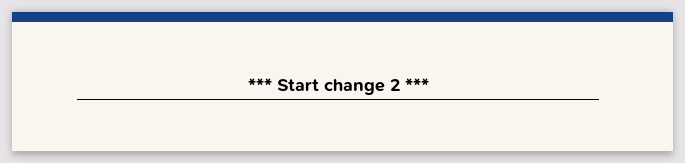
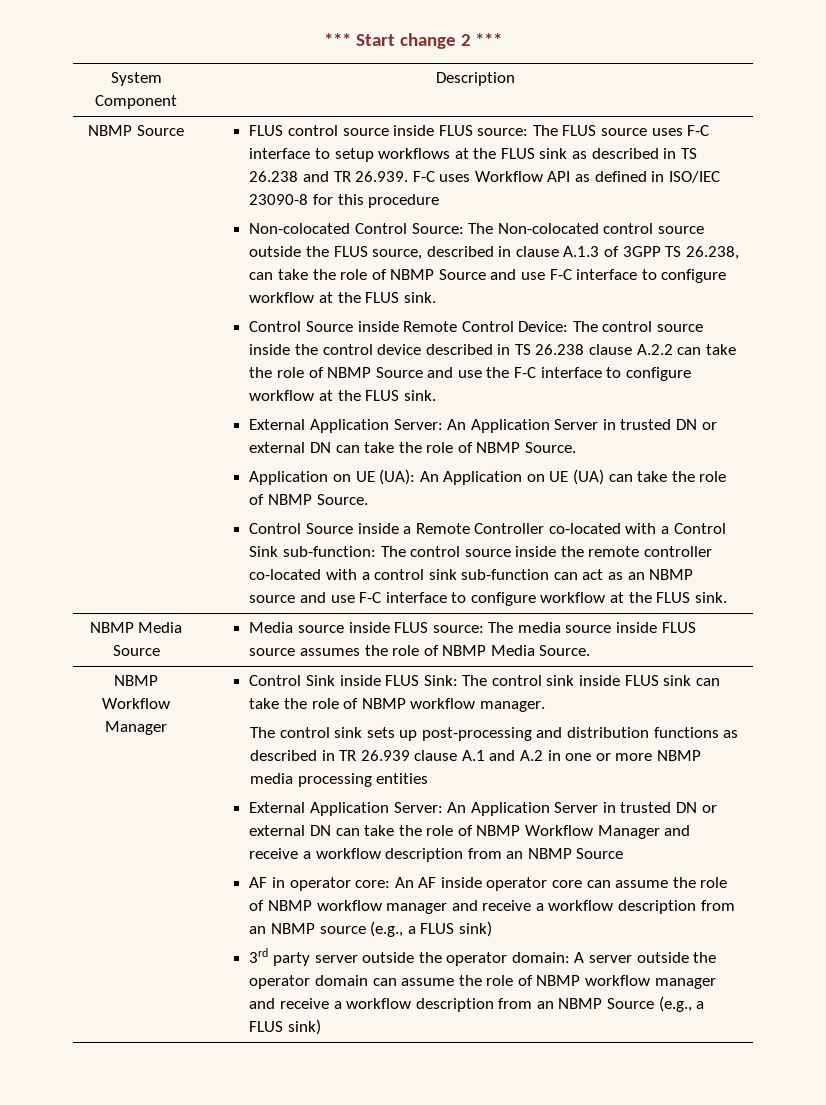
(429, 84) none -> [110,72,162,86] [95,95,177,109] [436,72,515,86] [88,125,184,136] [249,125,710,136] [249,148,697,162] [249,171,720,183] [249,194,440,208] [249,223,704,234] [249,246,739,260] [249,269,727,283] [249,292,436,303] [249,321,704,332] [249,344,736,355] [249,367,691,381] [249,390,436,401] [249,419,717,433] [249,442,577,453] [249,469,727,485] [249,494,368,505] [249,523,726,534] [249,546,713,557] [249,569,694,580] [249,592,727,606] [89,622,183,633] [112,645,160,656] [249,622,696,633] [249,645,591,656] [114,675,158,686] [102,698,170,709] [105,721,167,735] [249,675,720,686] [249,698,545,712] [249,727,739,741] [249,750,702,761] [249,773,429,787] [249,802,717,816] [249,825,691,839] [249,848,624,862] [249,877,728,891] [249,900,735,914] [249,921,492,937] [249,948,717,966] [249,975,716,989] [249,996,705,1012] [249,1019,321,1035] // System Component | Description // NBMP Source | FLUS control source inside FLUS source: The FLUS source uses F-C interface to setup workflows at the FLUS sink as described in TS 26.238 and TR 26.939. F-C uses Workflow API as defined in ISO/IEC 23090-8 for this procedure // Non-colocated Control Source: The Non-colocated control source outside the FLUS source, described in clause A.1.3 of 3GPP TS 26.238, can take the role of NBMP Source and use F-C interface to configure workflow at the FLUS sink. // Control Source inside Remote Control Device: The control source inside the control device described in TS 26.238 clause A.2.2 can take the role of NBMP Source and use the F-C interface to configure workflow at the FLUS sink. // External Application Server: An Application Server in trusted DN or external DN can take the role of NBMP Source. // Application on UE (UA): An Application on UE (UA) can take the role of NBMP Source. // Control Source inside a Remote Controller co-located with a Control Sink sub-function: The control source inside the remote controller co-located with a control sink sub-function can act as an NBMP source and use F-C interface to configure workflow at the FLUS sink. // NBMP Media Source | Media source inside FLUS source: The media source inside FLUS source assumes the role of NBMP Media Source. // NBMP Workflow Manager | Control Sink inside FLUS Sink: The control sink inside FLUS sink can take the role of NBMP workflow manager. // The control sink sets up post-processing and distribution functions as described in TR 26.939 clause A.1 and A.2 in one or more NBMP media processing entities // External Application Server: An Application Server in trusted DN or external DN can take the role of NBMP Workflow Manager and receive a workflow description from an NBMP Source // AF in operator core: An AF inside operator core can assume the role of NBMP workflow manager and receive a workflow description from an NBMP source (e.g., a FLUS sink) // 3rd party server outside the operator domain: A server outside the operator domain can assume the role of NBMP workflow manager and receive a workflow description from an NBMP Source (e.g., a FLUS sink)

